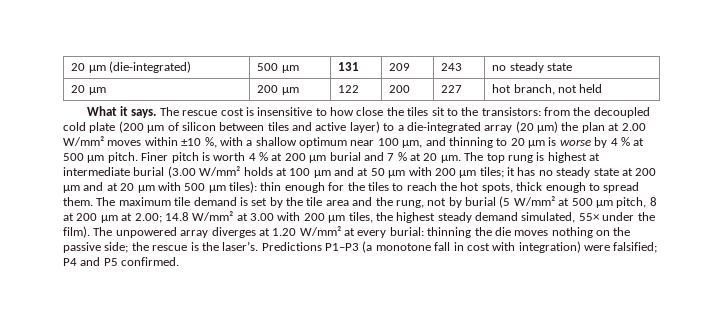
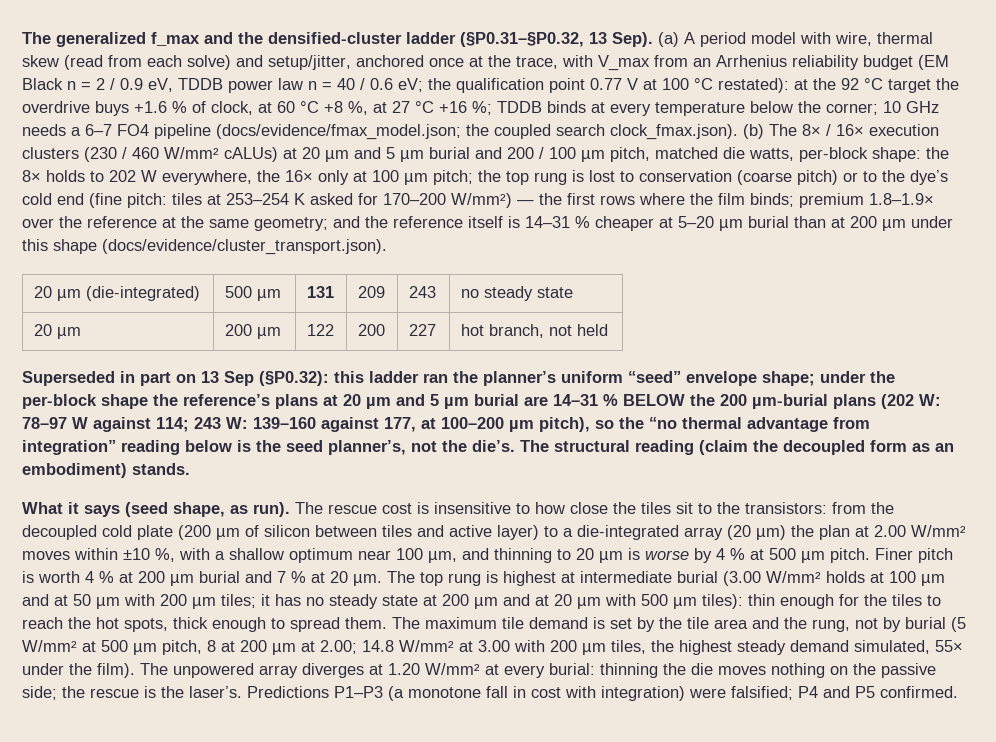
(71, 67) none -> [22,32,933,47] [22,55,949,71] [22,78,959,93] [22,101,939,116] [22,124,939,140] [22,147,949,162] [22,170,948,185] [22,193,934,208] [22,216,953,231] [22,239,387,255] The generalized f_max and the densified-cluster ladder (§P0.31–§P0.32, 13 Sep). (a) A period model with wire, thermal skew (read from each solve) and setup/jitter, anchored once at the trace, with V_max from an Arrhenius reliability budget (EM Black n = 2 / 0.9 eV, TDDB power law n = 40 / 0.6 eV; the qualification point 0.77 V at 100 °C restated): at the 92 °C target the overdrive buys +1.6 % of clock, at 60 °C +8 %, at 27 °C +16 %; TDDB binds at every temperature below the corner; 10 GHz needs a 6–7 FO4 pipeline (docs/evidence/fmax_model.json; the coupled search clock_fmax.json). (b) The 8× / 16× execution clusters (230 / 460 W/mm² cALUs) at 20 µm and 5 µm burial and 200 / 100 µm pitch, matched die watts, per-block shape: the 8× holds to 202 W everywhere, the 16× only at 100 µm pitch; the top rung is lost to conservation (coarse pitch) or to the dye’s cold end (fine pitch: tiles at 253–254 K asked for 170–200 W/mm²) — the first rows where the film binds; premium 1.8–1.9× over the reference at the same geometry; and the reference itself is 14–31 % cheaper at 5–20 µm burial than at 200 µm under this shape (docs/evidence/cluster_transport.json). //
[86,106,157,118] What it says. -> [22,371,895,386] [22,394,941,409] [22,417,870,432] [22,440,954,455] [22,463,190,478] [22,502,290,517] Superseded in part on 13 Sep (§P0.32): this ladder ran the planner’s uniform “seed” envelope shape; under the per-block shape the reference’s plans at 20 µm and 5 µm burial are 14–31 % BELOW the 200 µm-burial plans (202 W: 78–97 W against 114; 243 W: 139–160 against 177, at 100–200 µm pitch), so the “no thermal advantage from integration” reading below is the seed planner’s, not the die’s. The structural reading (claim the decoupled form as an embodiment) stands. // What it says (seed shape, as run).

